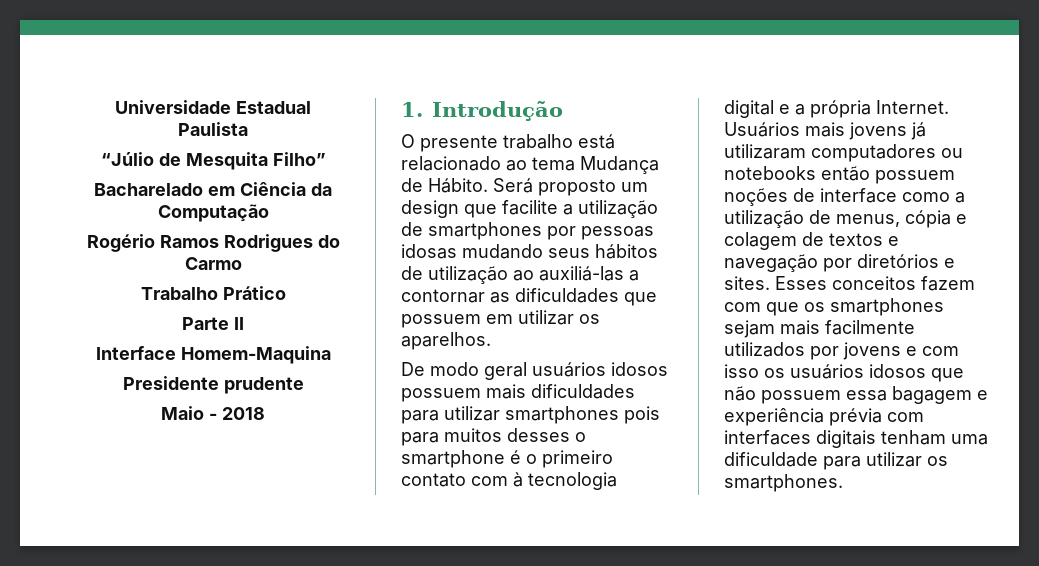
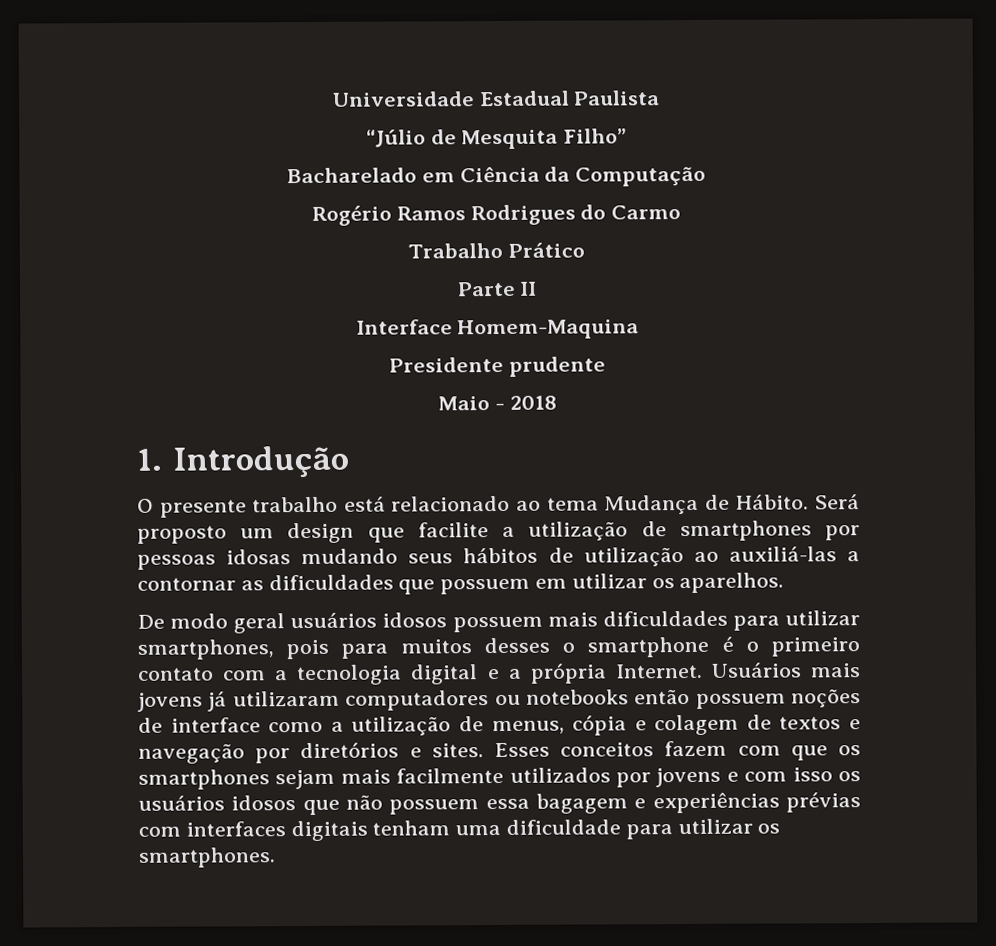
[505,406,619,424] smartphones -> [137,639,274,660] smartphones,
[513,472,523,487] à -> [275,670,289,681] a
[724,408,882,426] experiência prévia -> [652,792,861,814] experiências prévias

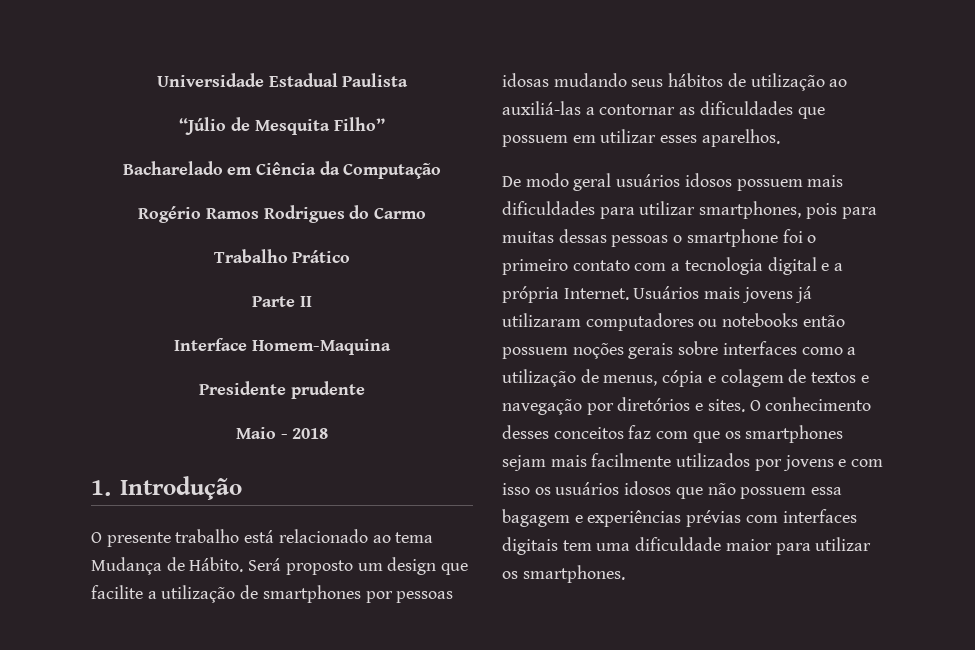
[651,578,675,589] os -> [660,135,698,143] esses
[400,637,550,654] muitos desses -> [502,229,669,247] muitas dessas pessoas
[721,636,734,652] é -> [782,229,803,243] foi
[138,717,261,733] de interface -> [628,341,797,359] gerais sobre interfaces
[493,740,728,758] Esses conceitos fazem -> [749,397,872,411] [502,425,652,439] O conhecimento desses conceitos faz
[372,820,451,836] tenham -> [562,540,592,551] tem
(622, 827) none -> [725,539,772,551] maior

